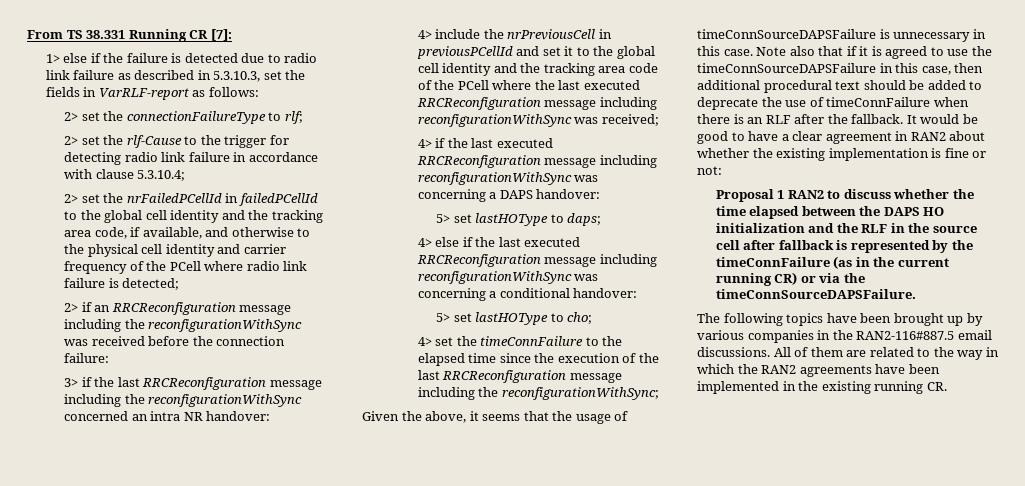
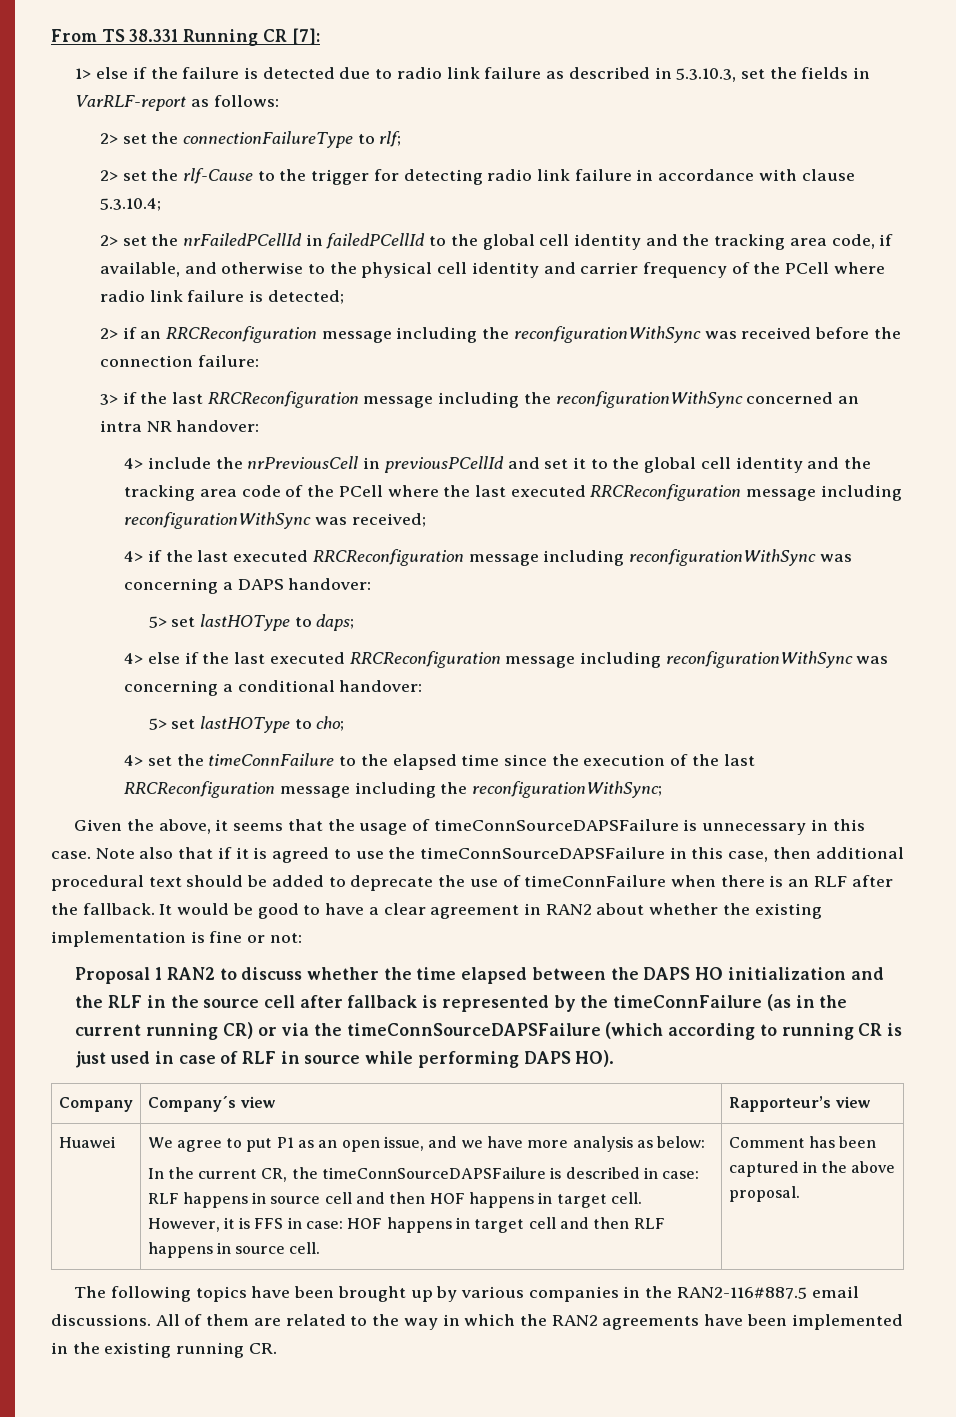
[715,289,916,299] timeConnSourceDAPSFailure. -> [346,1022,903,1040] [75,1050,615,1068] [58,1097,133,1112] [147,1096,276,1112] [728,1096,871,1112] [58,1136,116,1148] [147,1136,706,1152] [147,1167,700,1182] [147,1192,643,1208] [147,1217,665,1233] [147,1242,321,1258] [728,1136,877,1148] [728,1161,896,1177] [728,1186,800,1202] timeConnSourceDAPSFailure (which according to running CR is just used in case of RLF in source while performing DAPS HO). // Company | Company´s view | Rapporteur’s view // Huawei | We agree to put P1 as an open issue, and we have more analysis as below: // In the current CR, the timeConnSourceDAPSFailure is described in case: RLF happens in source cell and then HOF happens in target cell. However, it is FFS in case: HOF happens in target cell and then RLF happens in source cell. | Comment has been captured in the above proposal.

